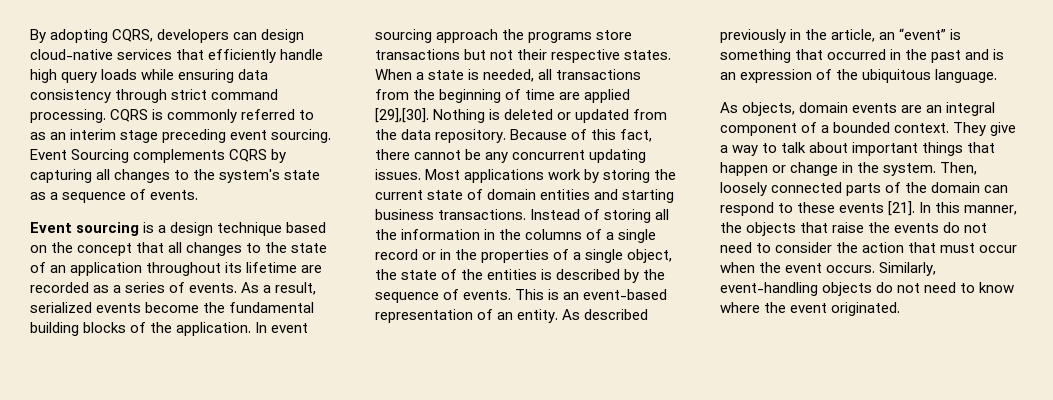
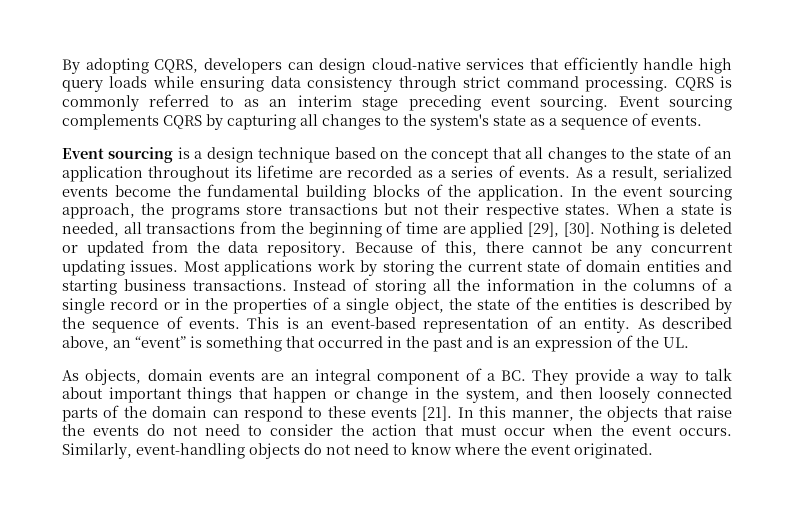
[71,149,130,163] Sourcing -> [669,95,733,111] sourcing
(268, 327) none -> [593,185,617,197] the
[436,29,499,43] approach -> [62,203,135,219] approach,
[375,108,429,123] [29],[30]. -> [528,222,595,237] [29], [30].
[591,129,653,142] this fact, -> [444,241,477,256] this,
[720,29,876,43] previously in the article, -> [62,336,109,351] above,
[862,69,998,83] ubiquitous language. -> [663,337,689,348] UL.
[833,122,1017,136] bounded context. They give -> [501,369,630,385] BC. They provide
[883,162,978,176] system. Then, -> [465,387,593,403] system, and then

